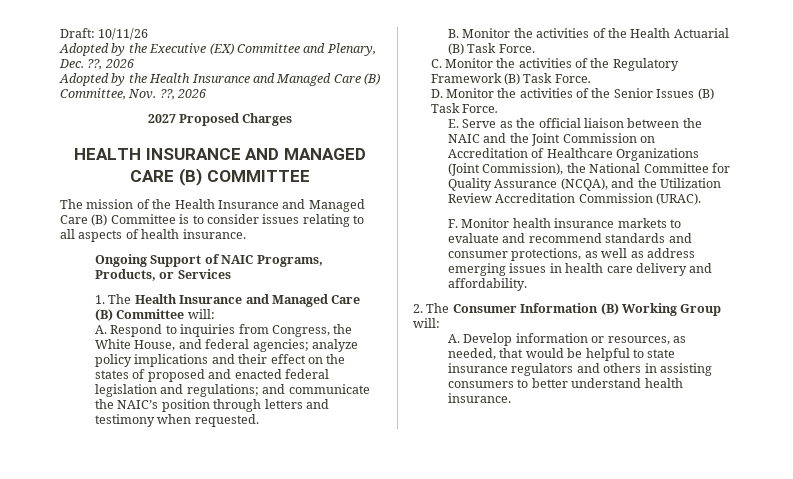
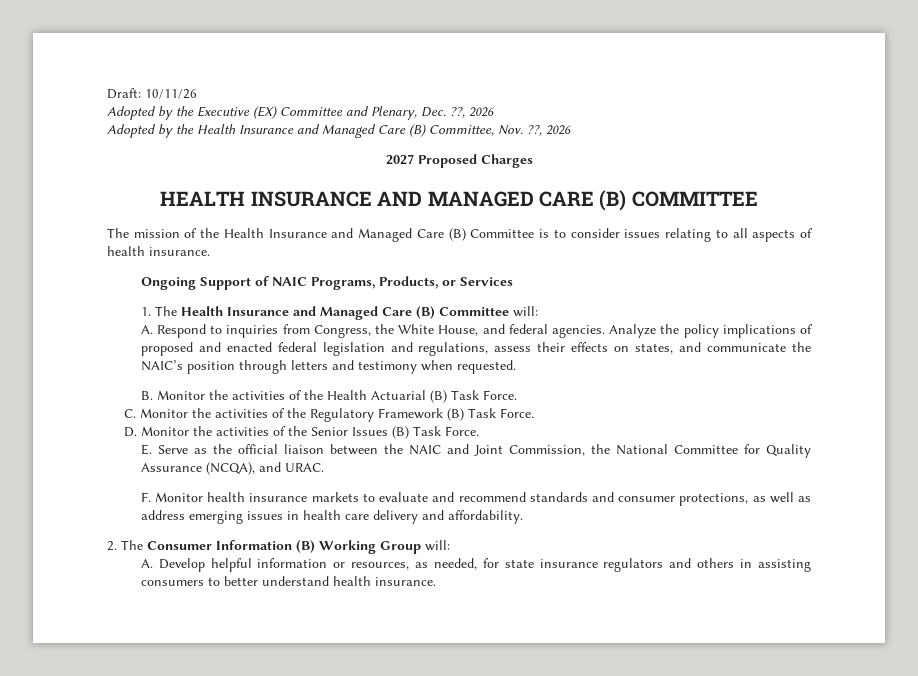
[252,339,358,352] [95,354,346,367] [95,370,130,379] agencies; analyze policy implications and their effect on the states -> [551,324,796,338] agencies. Analyze the policy implications
[186,384,259,397] regulations; -> [418,342,674,356] regulations, assess their effects on states,
[509,133,655,146] [448,148,700,161] [448,163,564,176] the Joint Commission on Accreditation of Healthcare Organizations (Joint Commission), -> [473,445,585,456] Joint Commission,
[637,178,721,188] [448,193,702,205] the Utilization Review Accreditation Commission (URAC). -> [284,463,324,472] URAC.
(513, 339) none -> [210,558,252,572] helpful
[499,348,644,361] that would be helpful to -> [482,558,499,568] for

